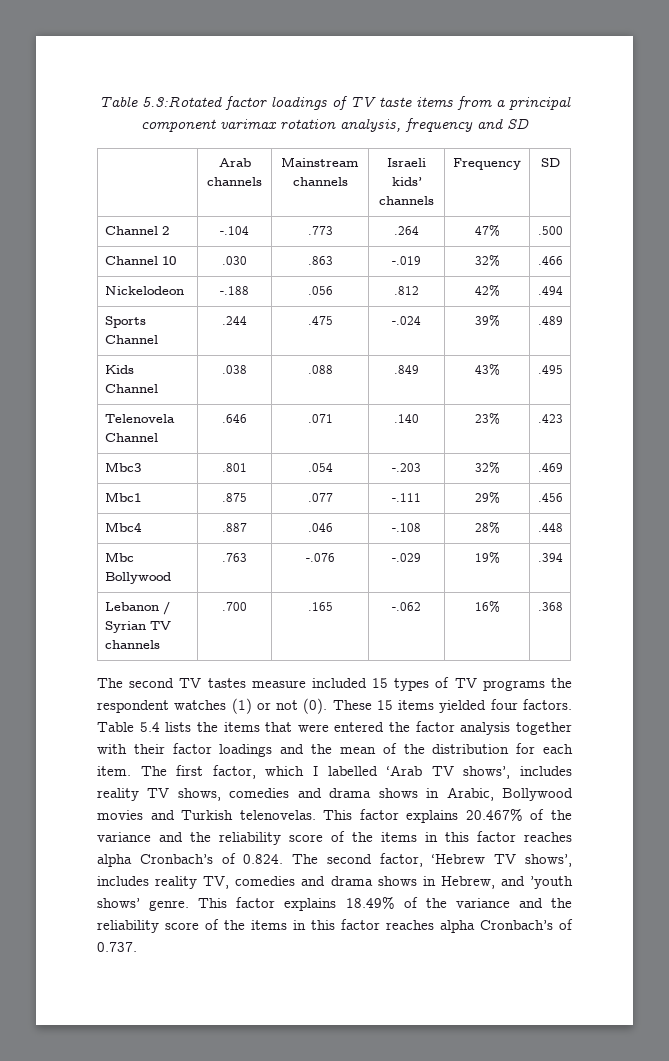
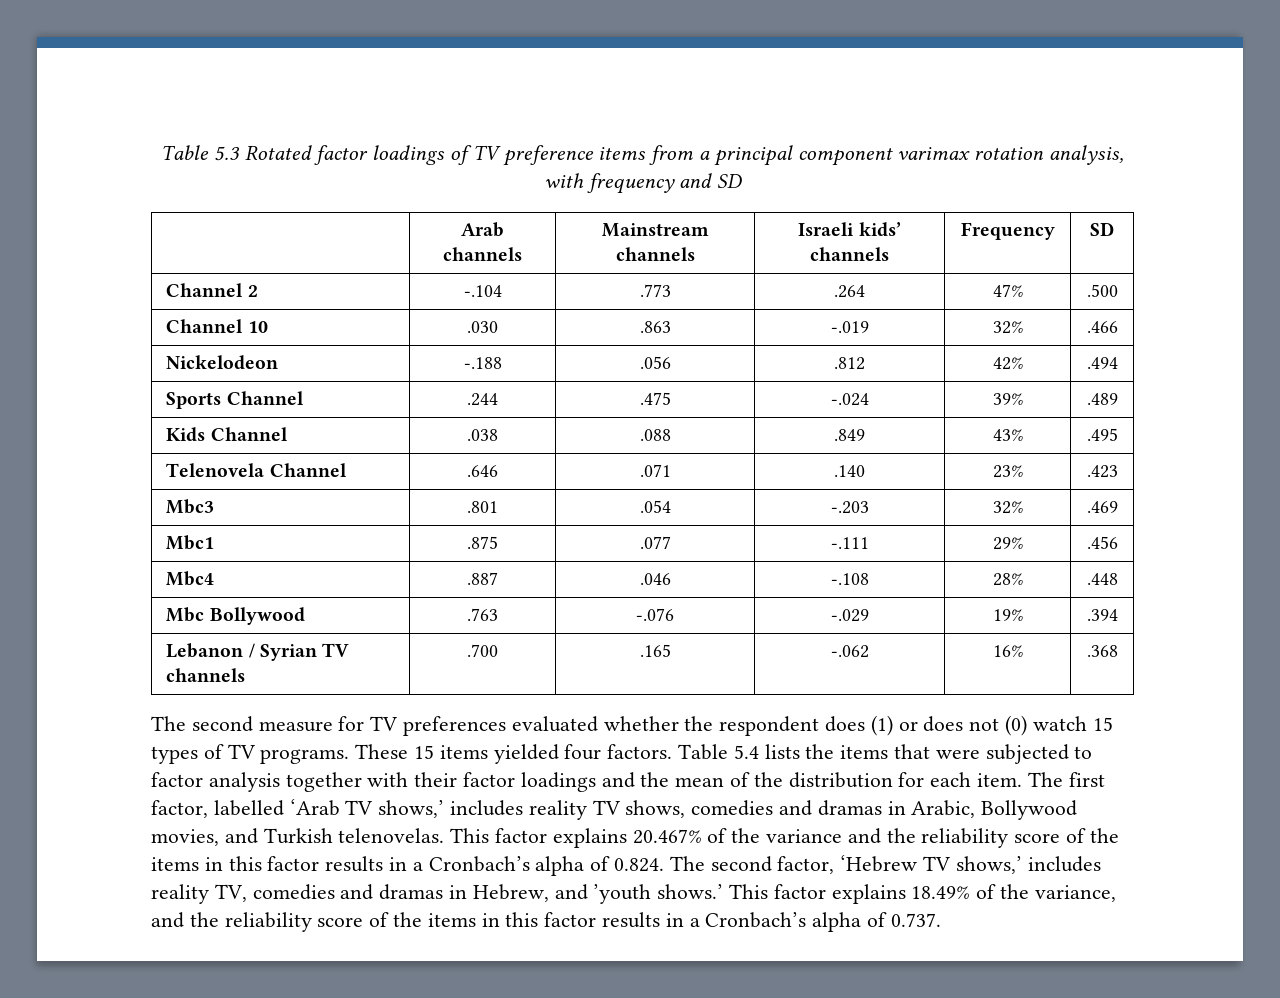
[99,96,222,107] Table 5.3:Rotated -> [160,145,312,161] Table 5.3 Rotated
[379,97,412,107] taste -> [502,145,594,166] preference
(401, 125) none -> [543,173,584,188] with
[179,677,572,691] [97,698,328,714] TV tastes measure included 15 types of TV programs the respondent watches (1) or not (0). -> [258,715,1113,736] [151,744,350,764] measure for TV preferences evaluated whether the respondent does (1) or does not (0) watch 15 types of TV programs.
[334,722,411,732] entered the -> [985,744,1093,764] subjected to
[265,766,318,776] which I -> (208, 809) none
[463,766,511,779] shows’, -> [378,800,445,818] shows,’
[329,788,418,798] drama shows -> [817,800,882,816] dramas
[97,810,143,820] movies -> [151,829,219,846] movies,
[524,832,572,842] [97,854,213,867] reaches alpha Cronbach’s -> [325,856,585,876] results in a Cronbach’s alpha
[525,854,572,867] shows’, -> [955,856,1022,874] shows,’
[330,876,417,886] drama shows -> [379,884,444,900] dramas
[97,898,190,911] shows’ genre. -> [657,884,724,899] shows.’
[455,898,510,908] variance -> [1034,885,1116,902] variance,
[386,920,553,933] reaches alpha Cronbach’s -> [602,912,862,932] results in a Cronbach’s alpha

